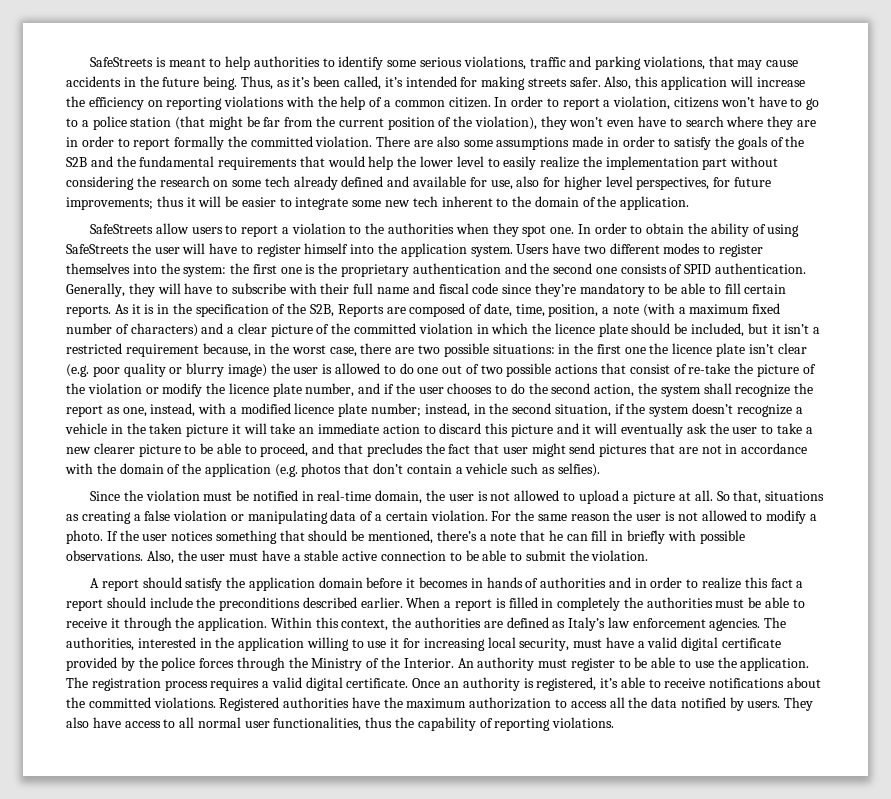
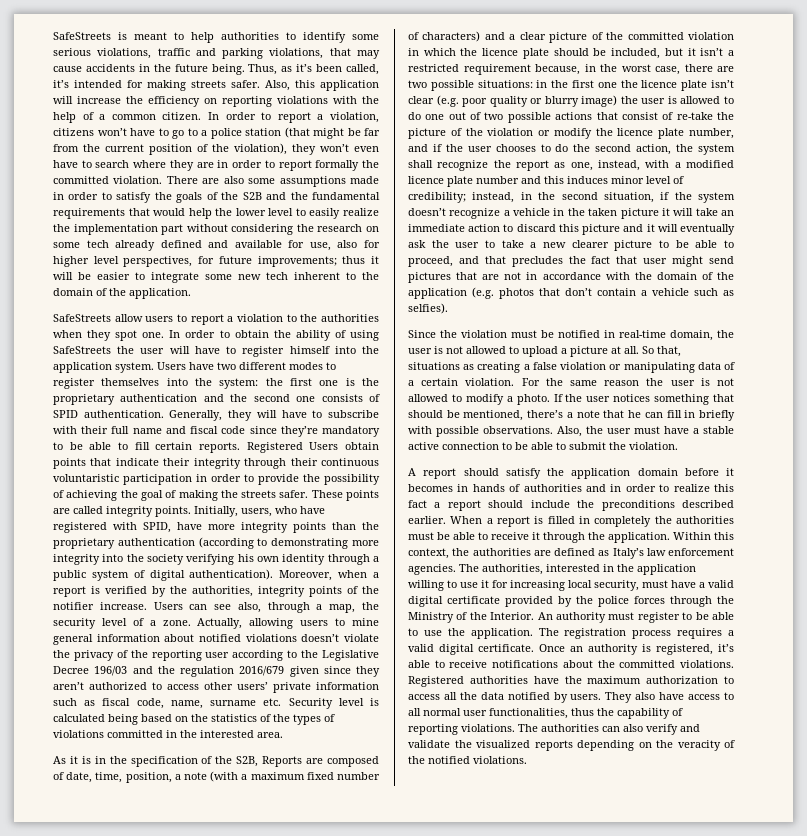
(111, 311) none -> [246,442,379,453] [53,458,379,469] [53,474,380,485] [53,490,380,501] [53,506,325,517] [53,522,379,533] [53,537,380,549] [53,554,379,565] [53,569,379,581] [53,586,379,597] [53,602,379,613] [53,618,379,629] [53,634,379,645] [53,650,379,661] [53,666,380,677] [53,682,379,693] [53,698,380,709] [53,714,335,725] [53,730,283,738] Registered Users obtain points that indicate their integrity through their continuous voluntaristic participation in order to provide the possibility of achieving the goal of making the streets safer. These points are called integrity points. Initially, users, who have registered with SPID, have more integrity points than the proprietary authentication (according to demonstrating more integrity into the society verifying his own identity through a public system of digital authentication). Moreover, when a report is verified by the authorities, integrity points of the notifier increase. Users can see also, through a map, the security level of a zone. Actually, allowing users to mine general information about notified violations doesn’t violate the privacy of the reporting user according to the Legislative Decree 196/03 and the regulation 2016/679 given since they aren’t authorized to access other users’ private information such as fiscal code, name, surname etc. Security level is calculated being based on the statistics of the types of violations committed in the interested area. //
[371,403,422,417] number; -> [476,176,684,184] [408,192,466,203] number and this induces minor level of credibility;
(615, 722) none -> [518,724,700,735] [408,740,735,751] [408,756,527,764] The authorities can also verify and validate the visualized reports depending on the veracity of the notified violations.

